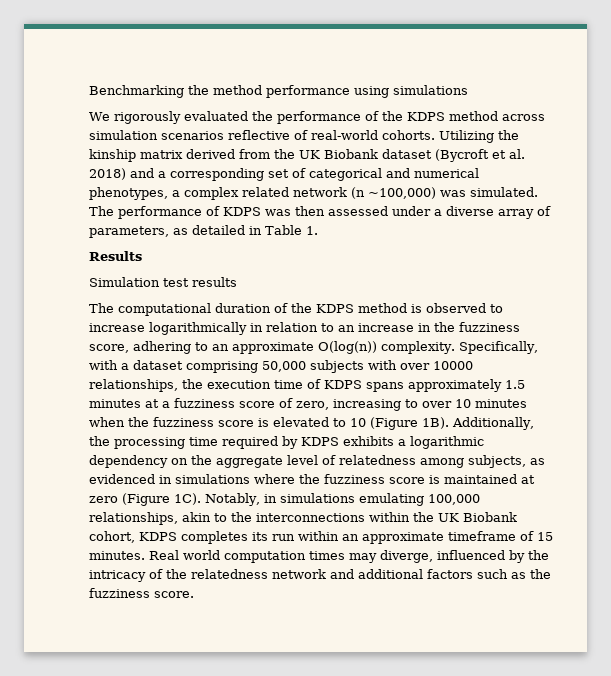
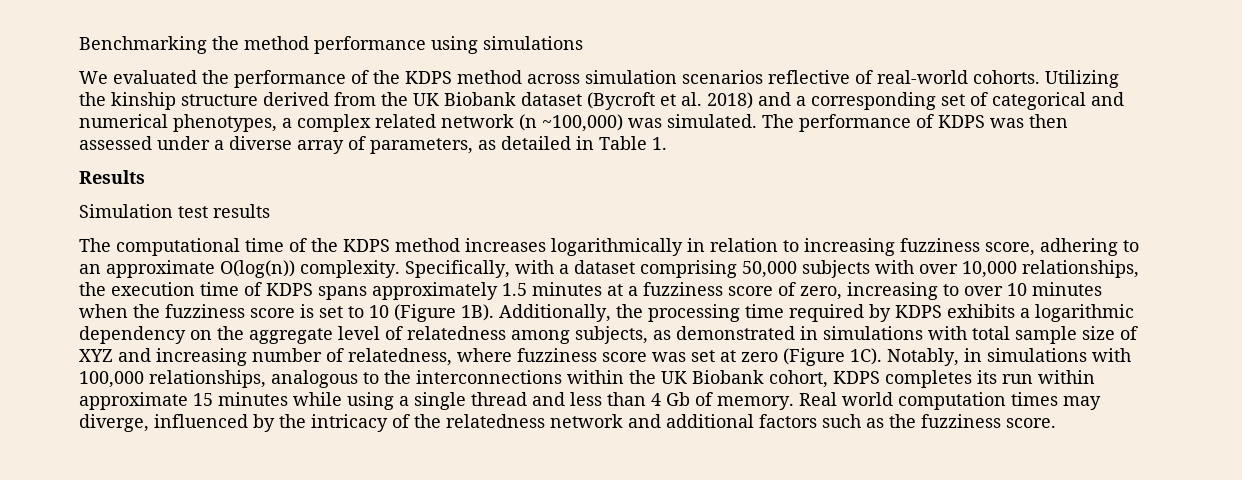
[113,111,181,124] rigorously -> (108, 77) none
[140,150,183,159] matrix -> [181,94,258,106] structure
[215,303,503,313] [89,322,455,335] duration of the KDPS method is observed to increase logarithmically in relation to an increase in the -> [245,238,895,256] time of the KDPS method increases logarithmically in relation to increasing
[433,361,473,370] 10000 -> [962,261,1017,278] 10,000
[273,417,329,427] elevated -> [319,306,343,318] set
[89,474,517,484] evidenced in simulations where the fuzziness score is maintained -> [676,326,1138,344] [79,348,715,366] demonstrated in simulations with total sample size of XYZ and increasing number of relatedness, where fuzziness score was set
[358,493,424,506] emulating -> [1092,348,1131,362] with
[182,512,211,522] akin -> [271,370,358,388] analogous
[342,531,553,544] [89,551,145,560] an approximate timeframe of 15 minutes. -> [79,392,794,410] approximate 15 minutes while using a single thread and less than 4 Gb of memory.

